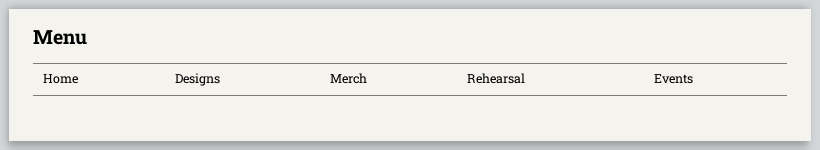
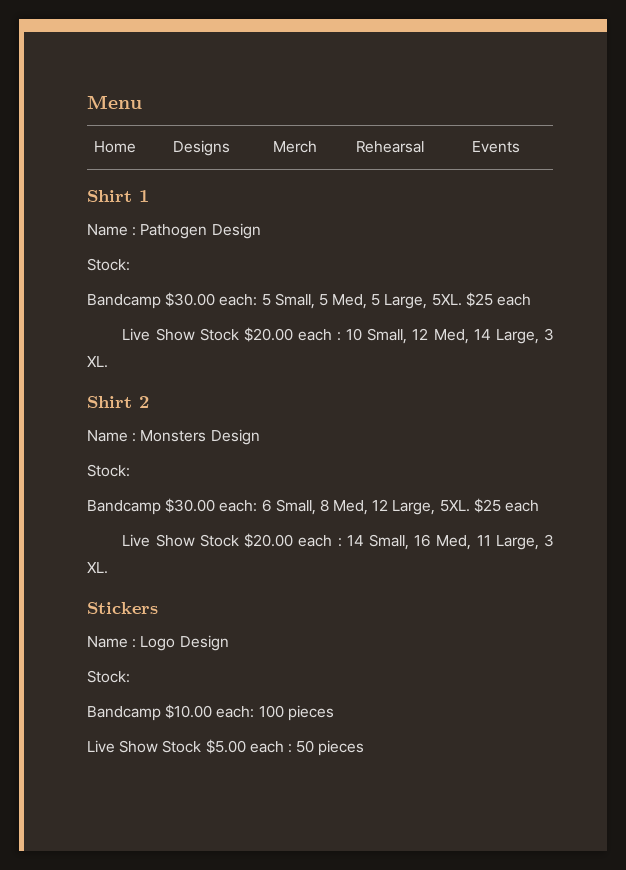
(694, 79) none -> [87,190,149,202] [87,223,261,239] [87,258,130,271] [87,292,532,309] [122,327,554,344] [87,356,108,368] [87,396,149,408] [87,429,260,445] [87,464,130,477] [87,498,540,515] [122,533,554,550] [87,562,108,574] [87,602,158,614] [87,635,229,651] [87,670,130,683] [87,704,334,721] [87,739,365,756] // Shirt 1 // Name : Pathogen Design // Stock: // Bandcamp $30.00 each: 5 Small, 5 Med, 5 Large, 5XL. $25 each // Live Show Stock $20.00 each : 10 Small, 12 Med, 14 Large, 3 XL. // Shirt 2 // Name : Monsters Design // Stock: // Bandcamp $30.00 each: 6 Small, 8 Med, 12 Large, 5XL. $25 each // Live Show Stock $20.00 each : 14 Small, 16 Med, 11 Large, 3 XL. // Stickers // Name : Logo Design // Stock: // Bandcamp $10.00 each: 100 pieces // Live Show Stock $5.00 each : 50 pieces

